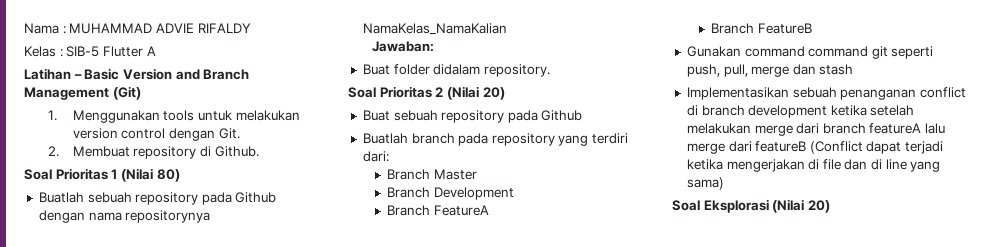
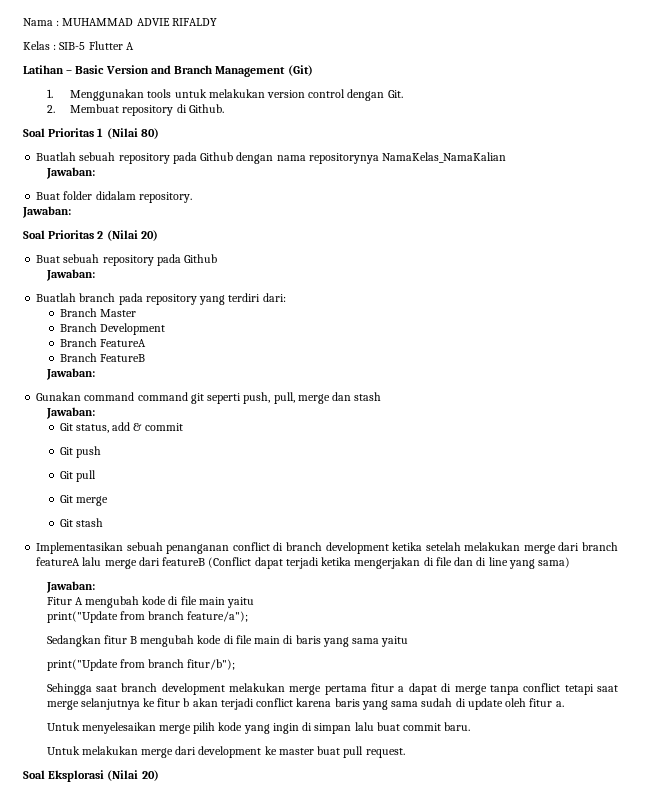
(550, 70) none -> [22,206,71,218] // Jawaban:
(583, 115) none -> [45,269,95,281] // Jawaban:
(812, 28) none -> [45,368,95,380] // Jawaban:
(854, 69) none -> [45,407,95,419] [59,422,183,433] [59,446,101,458] [59,470,96,482] [59,495,108,506] [59,518,103,527] // Jawaban: // Git status, add & commit // Git push // Git pull // Git merge // Git stash
(724, 183) none -> [45,581,95,593] [46,596,255,608] [46,611,249,623] [46,635,409,647] [46,659,236,671] [46,683,618,695] [46,698,564,710] [46,722,471,734] [46,746,405,758] // Jawaban: // Fitur A mengubah kode di file main yaitu // print("Update from branch feature/a"); // Sedangkan fitur B mengubah kode di file main di baris yang sama yaitu // print("Update from branch fitur/b"); // Sehingga saat branch development melakukan merge pertama fitur a dapat di merge tanpa conflict tetapi saat merge selanjutnya ke fitur b akan terjadi conflict karena baris yang sama sudah di update oleh fitur a. // Untuk menyelesaikan merge pilih kode yang ingin di simpan lalu buat commit baru. // Untuk melakukan merge dari development ke master buat pull request.

